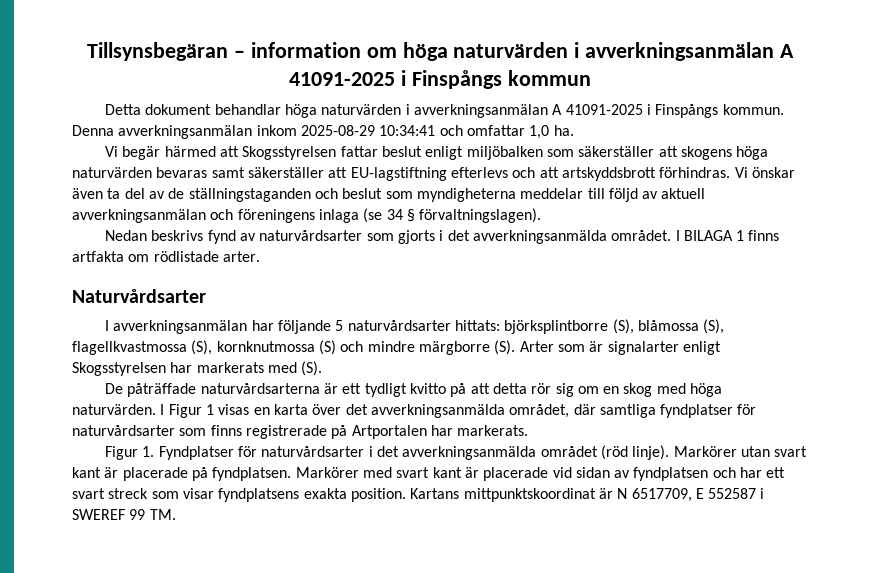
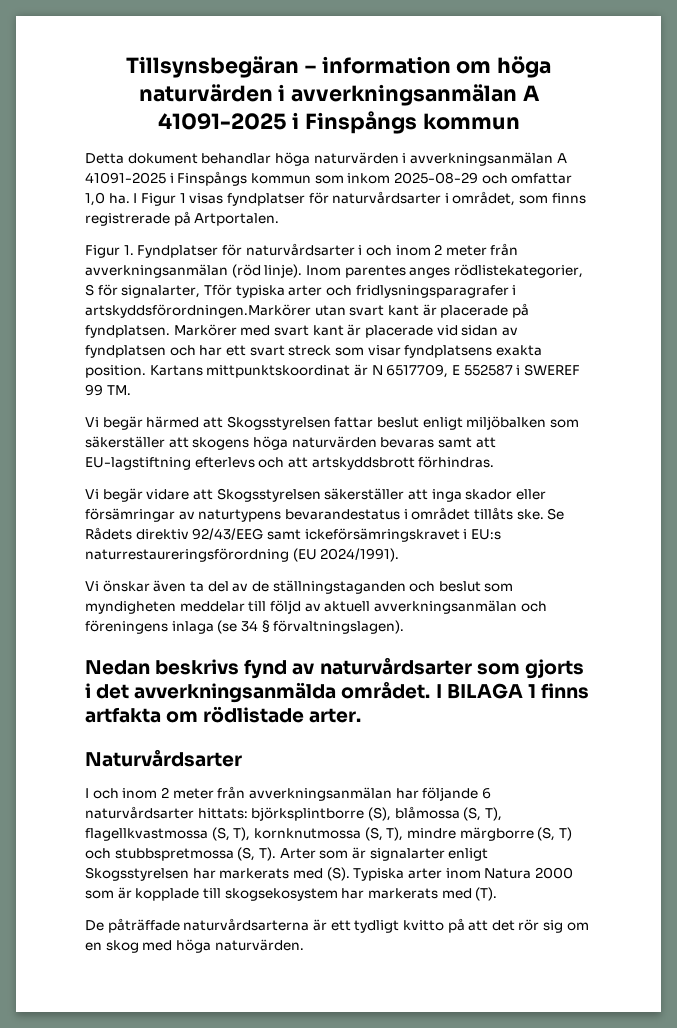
[722,104,784,115] [72,125,253,139] kommun. Denna avverkningsanmälan -> [250,173,344,184] kommun som
[379,125,436,136] 10:34:41 -> (478, 178) none
[105,146,769,160] [72,167,795,181] [72,188,706,202] [72,208,542,223] [105,230,780,244] [72,251,260,262] [72,289,206,303] [105,319,725,334] [72,340,721,355] [72,361,323,376] [105,383,723,397] [72,404,656,418] // Vi begär härmed att Skogsstyrelsen fattar beslut enligt miljöbalken som säkerställer att skogens höga naturvärden bevaras samt säkerställer att EU-lagstiftning efterlevs och att artskyddsbrott förhindras. Vi önskar även ta del av de ställningstaganden och beslut som myndigheterna meddelar till följd av aktuell avverkningsanmälan och föreningens inlaga (se 34 § förvaltningslagen). // Nedan beskrivs fynd av naturvårdsarter som gjorts i det avverkningsanmälda området. I BILAGA 1 finns artfakta om rödlistade arter. // Naturvårdsarter // I avverkningsanmälan har följande 5 naturvårdsarter hittats: björksplintborre (S), blåmossa (S), flagellkvastmossa (S), kornknutmossa (S) och mindre märgborre (S). Arter som är signalarter enligt Skogsstyrelsen har markerats med (S). // De påträffade naturvårdsarterna är ett tydligt kvitto på att detta rör sig om en skog med höga naturvärden. I Figur 1 visas en karta över det avverkningsanmälda området, där samtliga -> [133,193,224,206] I Figur 1 visas
(175, 430) none -> [444,191,516,206] i området,
[351,425,529,439] Artportalen har markerats. -> [194,213,280,226] Artportalen.
[376,445,737,460] det avverkningsanmälda området (röd linje). Markörer -> [365,243,519,256] [85,264,583,278] [85,284,517,298] [85,304,311,318] och inom 2 meter från avverkningsanmälan (röd linje). Inom parentes anges rödlistekategorier, S för signalarter, Tför typiska arter och fridlysningsparagrafer i artskyddsförordningen.Markörer
(176, 514) none -> [85,416,579,430] [85,436,496,450] [85,456,495,470] [85,488,546,502] [85,507,565,522] [85,527,501,542] [85,548,400,562] [85,580,514,594] [85,600,547,614] [85,620,405,634] [85,657,584,679] [85,681,589,703] [85,706,362,723] [85,749,242,767] [85,786,491,801] [85,806,502,821] [85,827,572,841] [85,847,489,861] [85,867,573,881] [85,887,498,901] [85,918,589,933] [85,939,304,953] // Vi begär härmed att Skogsstyrelsen fattar beslut enligt miljöbalken som säkerställer att skogens höga naturvärden bevaras samt att EU-lagstiftning efterlevs och att artskyddsbrott förhindras. // Vi begär vidare att Skogsstyrelsen säkerställer att inga skador eller försämringar av naturtypens bevarandestatus i området tillåts ske. Se Rådets direktiv 92/43/EEG samt ickeförsämringskravet i EU:s naturrestaureringsförordning (EU 2024/1991). // Vi önskar även ta del av de ställningstaganden och beslut som myndigheten meddelar till följd av aktuell avverkningsanmälan och föreningens inlaga (se 34 § förvaltningslagen). // Nedan beskrivs fynd av naturvårdsarter som gjorts i det avverkningsanmälda området. I BILAGA 1 finns artfakta om rödlistade arter. // Naturvårdsarter // I och inom 2 meter från avverkningsanmälan har följande 6 naturvårdsarter hittats: björksplintborre (S), blåmossa (S, T), flagellkvastmossa (S, T), kornknutmossa (S, T), mindre märgborre (S, T) och stubbspretmossa (S, T). Arter som är signalarter enligt Skogsstyrelsen har markerats med (S). Typiska arter inom Natura 2000 som är kopplade till skogsekosystem har markerats med (T). // De påträffade naturvårdsarterna är ett tydligt kvitto på att det rör sig om en skog med höga naturvärden.

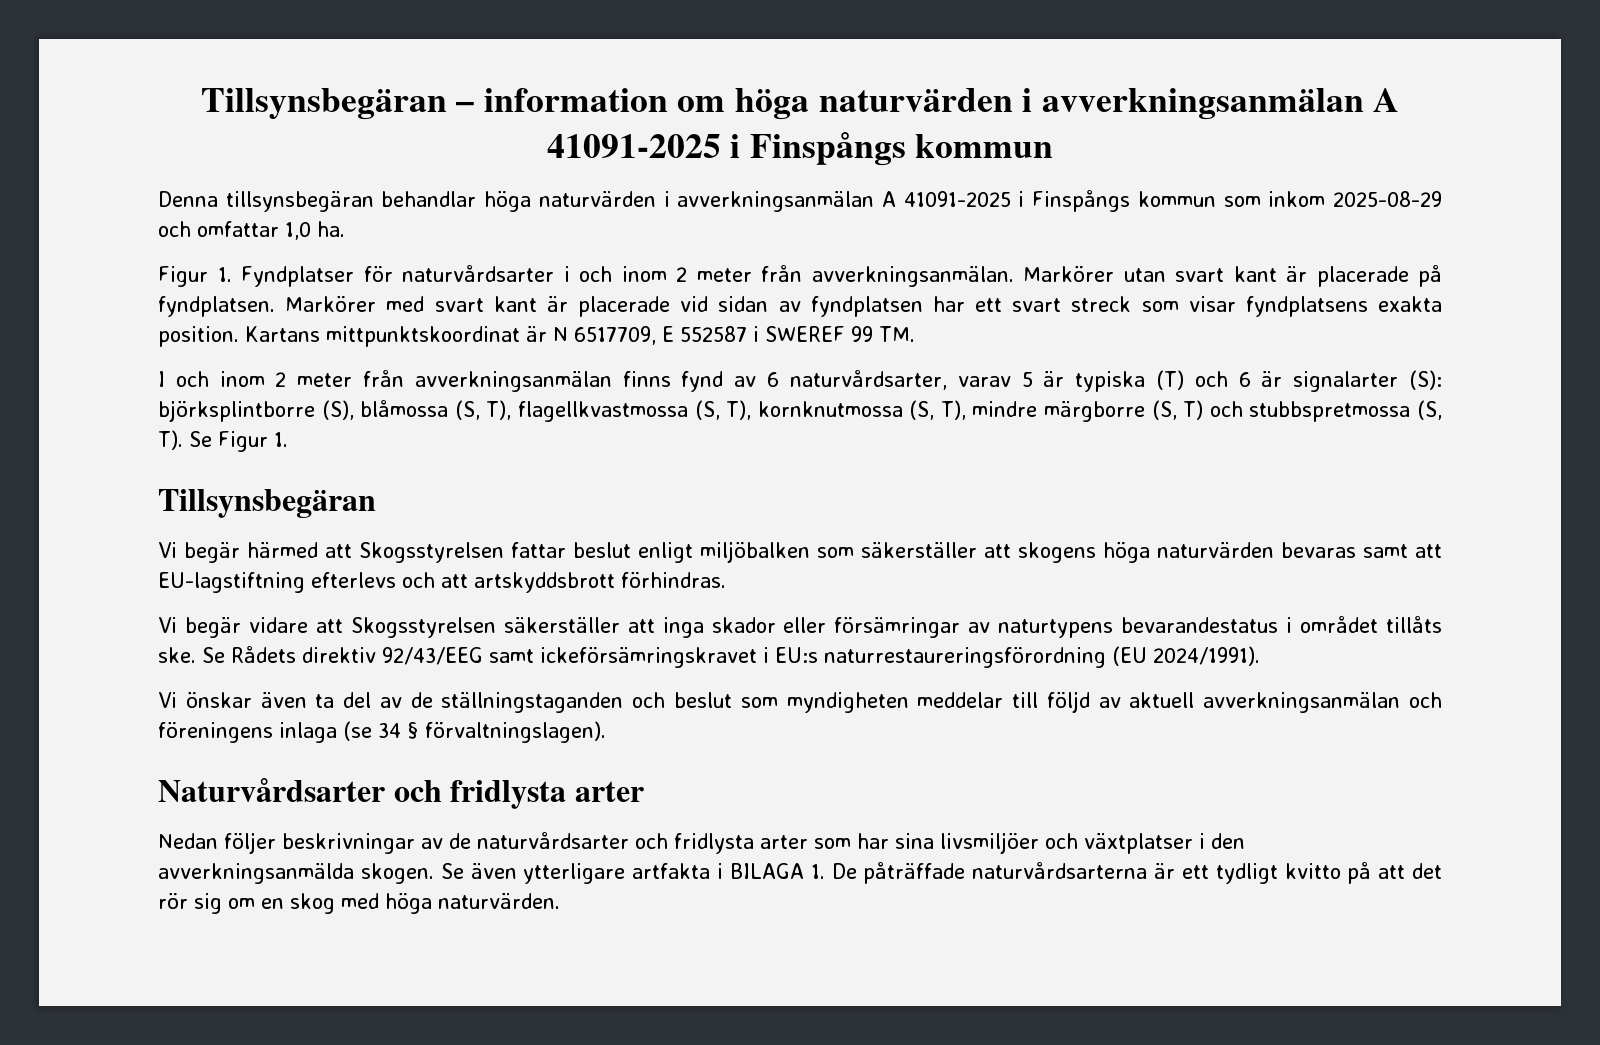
[85,153,198,164] Detta dokument -> [158,191,374,212] Denna tillsynsbegäran
[133,191,586,206] [85,211,280,226] I Figur 1 visas fyndplatser för naturvårdsarter i området, som finns registrerade på Artportalen. -> (345, 229) none
[85,264,583,278] [85,284,517,298] [85,304,311,318] avverkningsanmälan (röd linje). Inom parentes anges rödlistekategorier, S för signalarter, Tför typiska arter och fridlysningsparagrafer i artskyddsförordningen.Markörer -> [811,265,1114,287] avverkningsanmälan. Markörer
[169,345,196,356] och -> (923, 306) none
(131, 390) none -> [158,370,1443,392] [158,400,1442,422] [158,430,288,452] [158,489,376,518] // I och inom 2 meter från avverkningsanmälan finns fynd av 6 naturvårdsarter, varav 5 är typiska (T) och 6 är signalarter (S): björksplintborre (S), blåmossa (S, T), flagellkvastmossa (S, T), kornknutmossa (S, T), mindre märgborre (S, T) och stubbspretmossa (S, T). Se Figur 1. // Tillsynsbegäran
[85,657,584,679] [85,681,589,703] [85,706,362,723] [85,749,242,767] [85,786,491,801] [85,806,502,821] [85,827,572,841] [85,847,489,861] [85,867,573,881] [85,887,498,901] Nedan beskrivs fynd av naturvårdsarter som gjorts i det avverkningsanmälda området. I BILAGA 1 finns artfakta om rödlistade arter. // Naturvårdsarter // I och inom 2 meter från avverkningsanmälan har följande 6 naturvårdsarter hittats: björksplintborre (S), blåmossa (S, T), flagellkvastmossa (S, T), kornknutmossa (S, T), mindre märgborre (S, T) och stubbspretmossa (S, T). Arter som är signalarter enligt Skogsstyrelsen har markerats med (S). Typiska arter inom Natura 2000 som är kopplade till skogsekosystem har markerats med (T). // -> [158,778,644,809] [158,832,1245,854] [158,863,825,884] Naturvårdsarter och fridlysta arter // Nedan följer beskrivningar av de naturvårdsarter och fridlysta arter som har sina livsmiljöer och växtplatser i den avverkningsanmälda skogen. Se även ytterligare artfakta i BILAGA 1.

